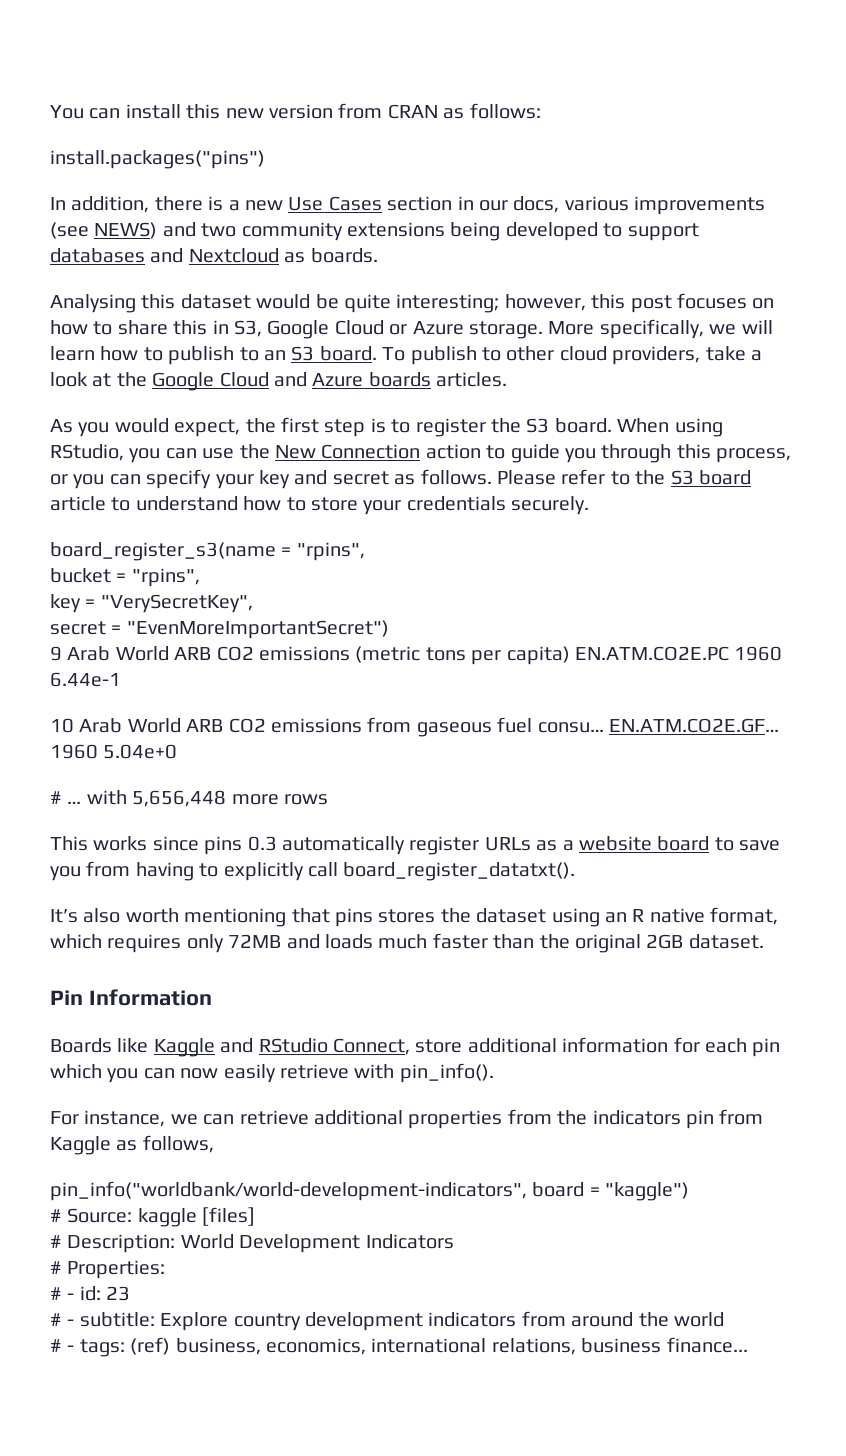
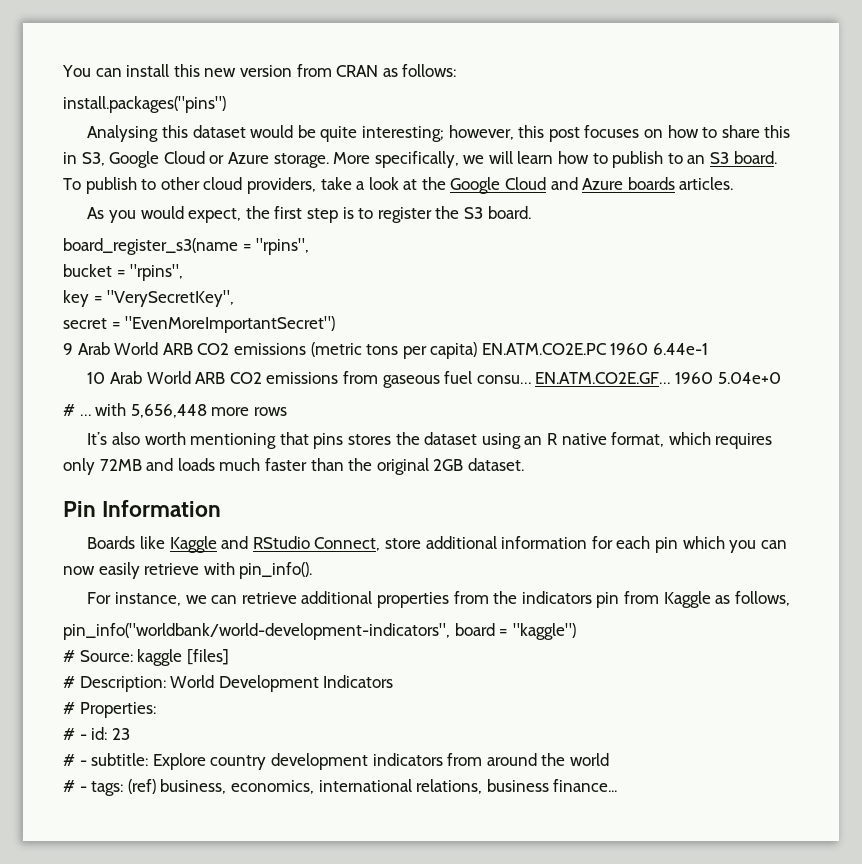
[50,196,766,215] [50,222,699,241] [50,248,378,263] // In addition, there is a new Use Cases section in our docs, various improvements (see NEWS) and two community extensions being developed to support databases and Nextcloud as boards. -> (226, 104) none
[617,418,723,437] [50,444,792,463] [50,469,751,489] [50,496,590,515] When using RStudio, you can use the New Connection action to guide you through this process, or you can specify your key and secret as follows. Please refer to the S3 board article to understand how to store your credentials securely. -> (531, 212) none
[50,836,781,855] [50,861,576,881] // This works since pins 0.3 automatically register URLs as a website board to save you from having to explicitly call board_register_datatxt(). -> (287, 411) none

